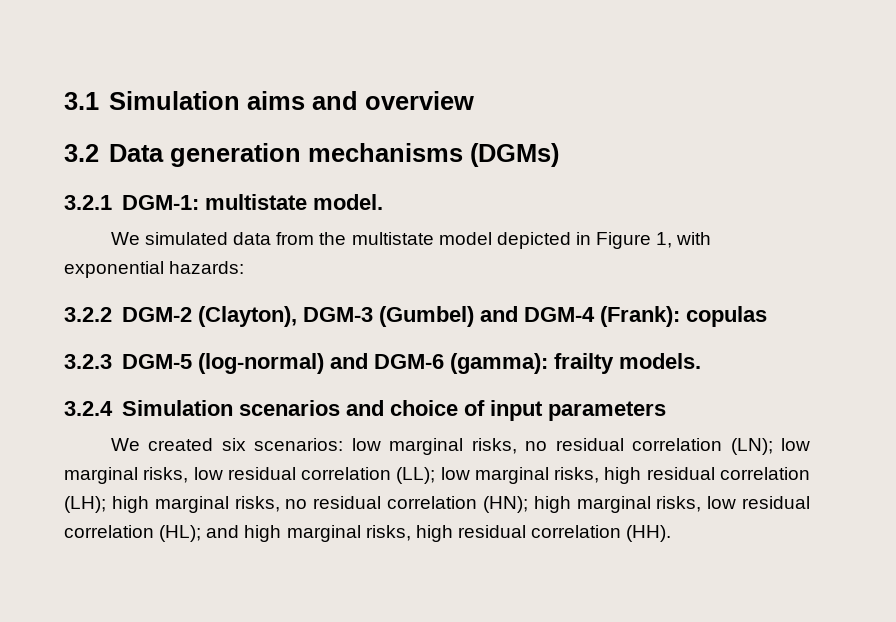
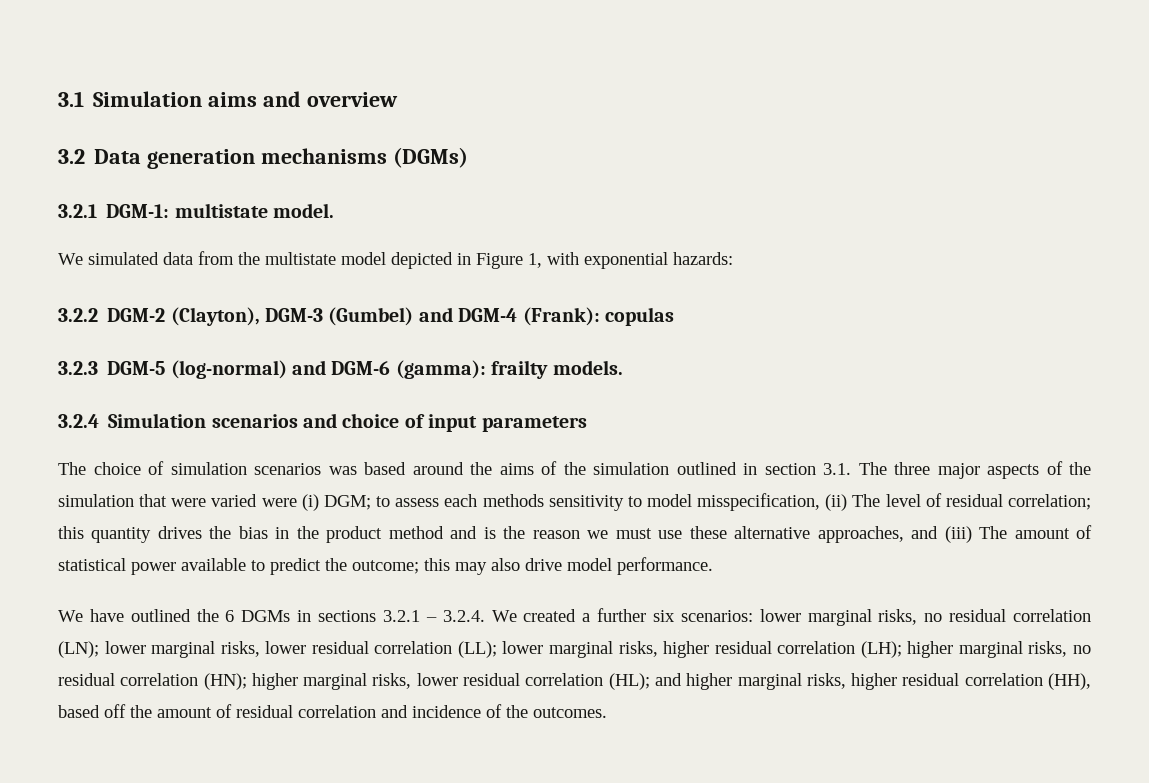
[110,438,214,451] We created -> [58,461,1091,479] [58,493,1091,511] [58,525,1093,543] [58,557,713,575] [58,608,647,622] The choice of simulation scenarios was based around the aims of the simulation outlined in section 3.1. The three major aspects of the simulation that were varied were (i) DGM; to assess each methods sensitivity to model misspecification, (ii) The level of residual correlation; this quantity drives the bias in the product method and is the reason we must use these alternative approaches, and (iii) The amount of statistical power available to predict the outcome; this may also drive model performance. // We have outlined the 6 DGMs in sections 3.2.1 – 3.2.4. We created a further
[351,438,381,451] low -> [759,609,801,622] lower
[781,438,811,451] [64,467,223,484] low marginal risks, low -> [104,641,307,658] lower marginal risks, lower
[440,467,642,484] low marginal risks, high -> [502,641,710,658] lower marginal risks, higher
[111,496,149,513] high -> [907,641,954,658] higher
[533,496,737,513] high marginal risks, low -> [251,673,458,690] higher marginal risks, lower
[244,525,672,542] high marginal risks, high residual correlation (HH). -> [686,673,1091,690] [58,704,607,718] higher marginal risks, higher residual correlation (HH), based off the amount of residual correlation and incidence of the outcomes.

